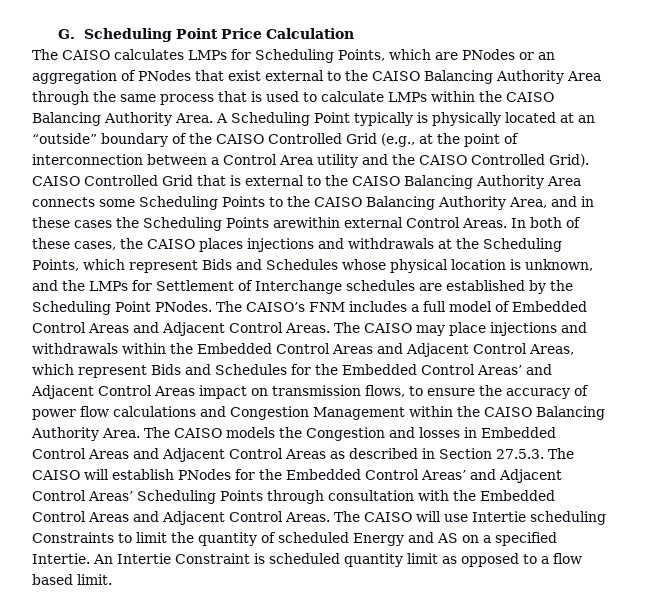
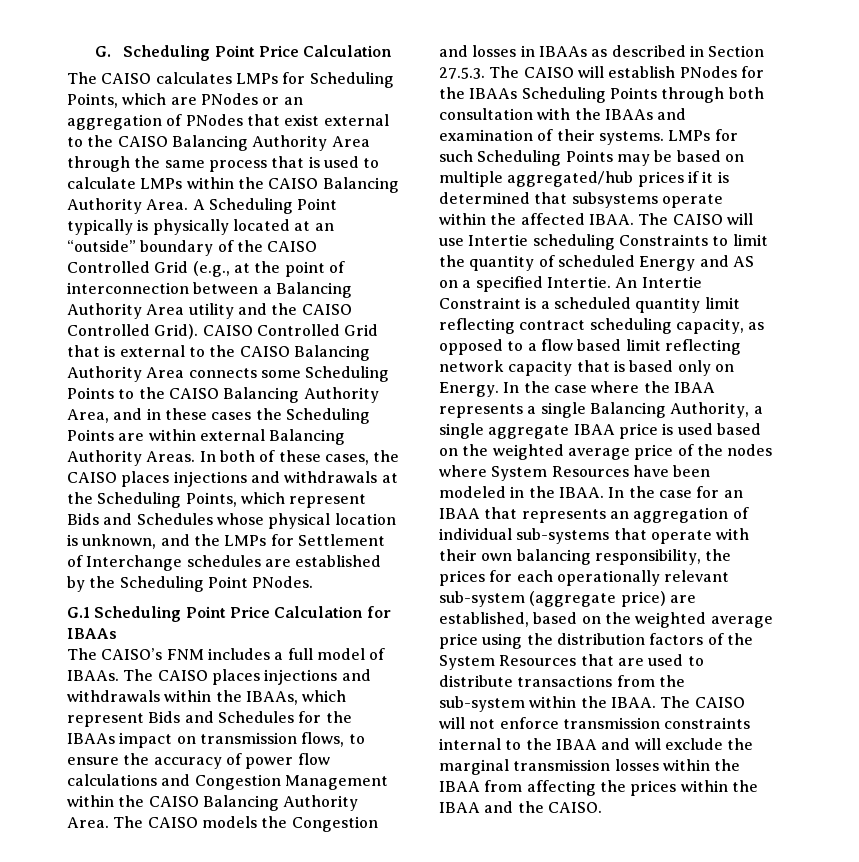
[223,154,277,165] Control -> [275,282,352,298] [67,303,142,319] Balancing Authority
[273,217,460,228] arewithin external Control -> [118,429,346,445] [67,450,142,466] are within external Balancing Authority
(212, 306) none -> [67,606,391,622] [67,628,117,639] // G.1 Scheduling Point Price Calculation for IBAAs //
[512,301,587,312] [32,322,486,336] Embedded Control Areas and Adjacent Control Areas. The CAISO may place -> [67,669,260,685] IBAAs. The CAISO places
[197,343,574,357] Embedded Control Areas and Adjacent Control Areas, -> [245,691,298,705] IBAAs,
[342,364,552,375] [31,385,195,399] Embedded Control Areas’ and Adjacent Control Areas -> [67,733,115,744] IBAAs
[481,427,556,438] [32,448,326,462] Embedded Control Areas and Adjacent Control Areas -> [538,46,587,57] IBAAs
[286,469,562,483] [32,490,133,501] Embedded Control Areas’ and Adjacent Control Areas’ -> [469,88,518,99] IBAAs
(324, 497) none -> [728,87,764,99] both
[480,490,555,501] [32,511,330,525] Embedded Control Areas and Adjacent Control Areas. -> [604,108,687,120] [439,129,738,145] [439,150,744,166] [439,171,729,187] [439,192,723,208] [439,213,634,225] IBAAs and examination of their systems. LMPs for such Scheduling Points may be based on multiple aggregated/hub prices if it is determined that subsystems operate within the affected IBAA.
(265, 558) none -> [540,301,550,309] a
(438, 558) none -> [439,318,744,334] reflecting contract scheduling capacity,
[77,574,112,585] limit. -> [625,339,741,355] [439,360,734,376] [439,381,715,397] [439,402,763,418] [439,423,761,439] [439,444,773,460] [439,465,711,481] [439,486,743,498] [439,507,749,523] [439,528,750,544] [439,549,732,565] [439,570,730,586] [439,591,696,607] [439,612,773,628] [439,633,753,649] [439,654,704,670] [439,675,685,687] [439,696,745,712] [439,717,751,729] [439,738,754,750] [439,759,741,775] [439,780,758,796] [439,801,602,813] limit reflecting network capacity that is based only on Energy. In the case where the IBAA represents a single Balancing Authority, a single aggregate IBAA price is used based on the weighted average price of the nodes where System Resources have been modeled in the IBAA. In the case for an IBAA that represents an aggregation of individual sub-systems that operate with their own balancing responsibility, the prices for each operationally relevant sub-system (aggregate price) are established, based on the weighted average price using the distribution factors of the System Resources that are used to distribute transactions from the sub-system within the IBAA. The CAISO will not enforce transmission constraints internal to the IBAA and will exclude the marginal transmission losses within the IBAA from affecting the prices within the IBAA and the CAISO.

